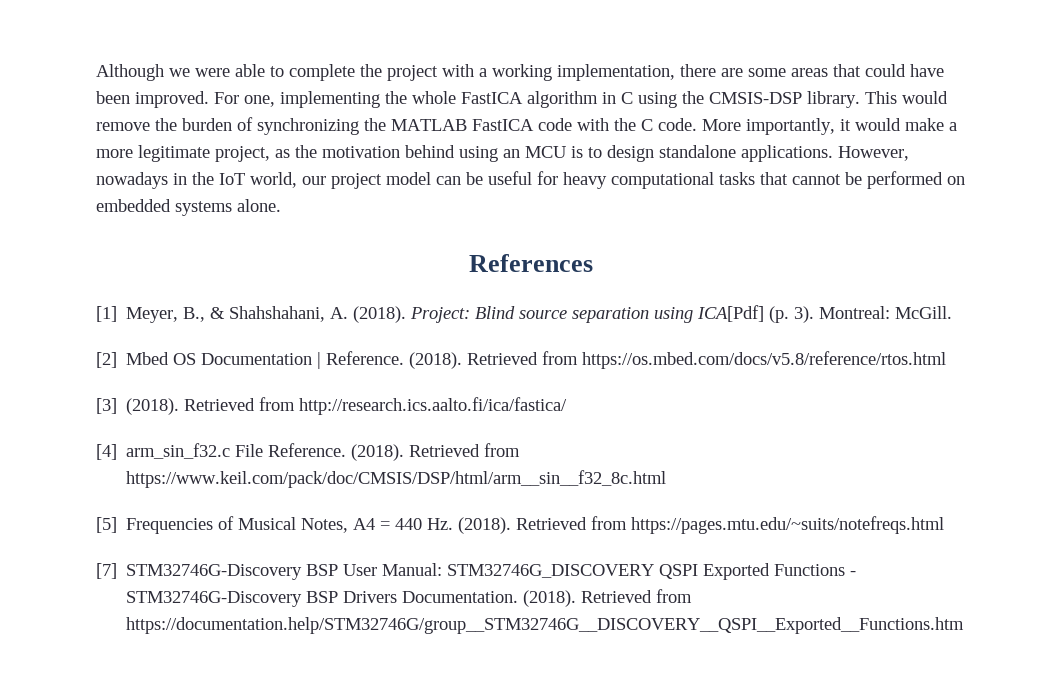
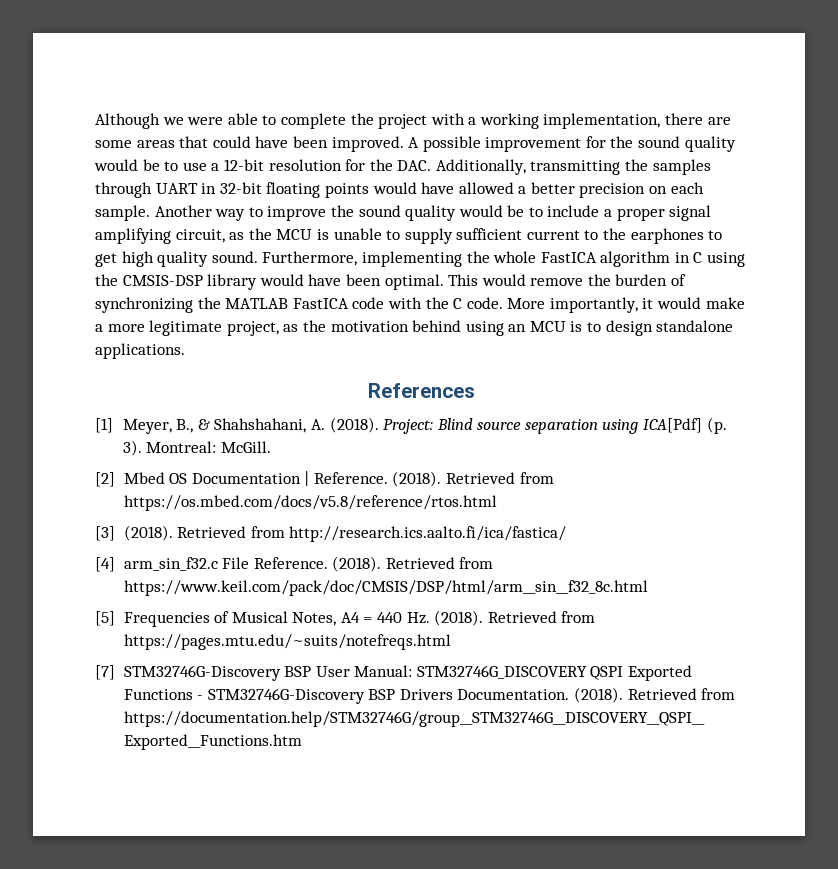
[214,92,275,107] For one, -> [408,136,736,152] [94,159,711,175] [95,182,704,198] [95,205,712,221] [95,228,723,244] [95,251,358,267] A possible improvement for the sound quality would be to use a 12-bit resolution for the DAC. Additionally, transmitting the samples through UART in 32-bit floating points would have allowed a better precision on each sample. Another way to improve the sound quality would be to include a proper signal amplifying circuit, as the MCU is unable to supply sufficient current to the earphones to get high quality sound. Furthermore,
[807,91,860,108] library. -> [207,274,444,290] library would have been optimal.
[838,146,909,161] [96,171,965,189] [96,199,281,216] However, nowadays in the IoT world, our project model can be useful for heavy computational tasks that cannot be performed on embedded systems alone. -> (185, 351) none

